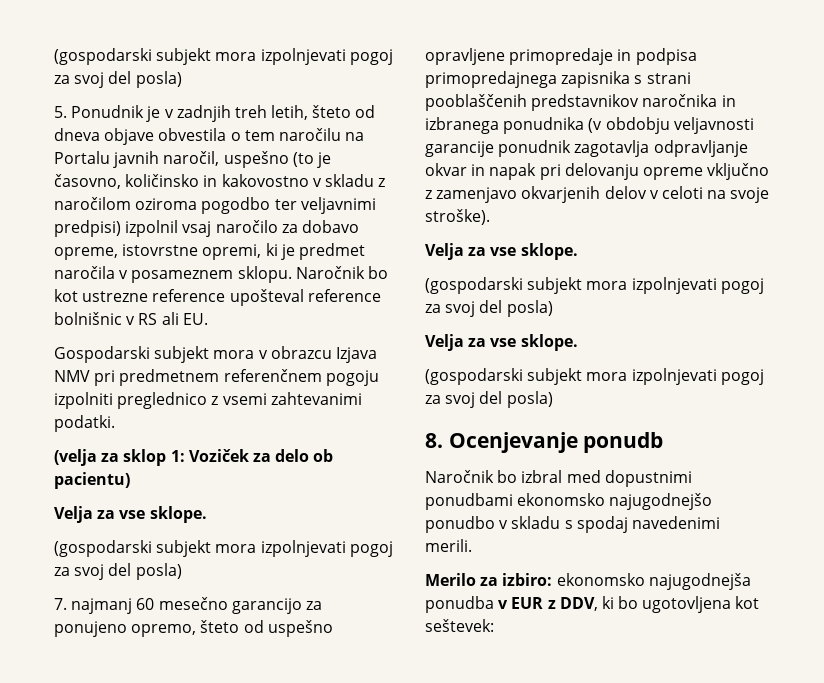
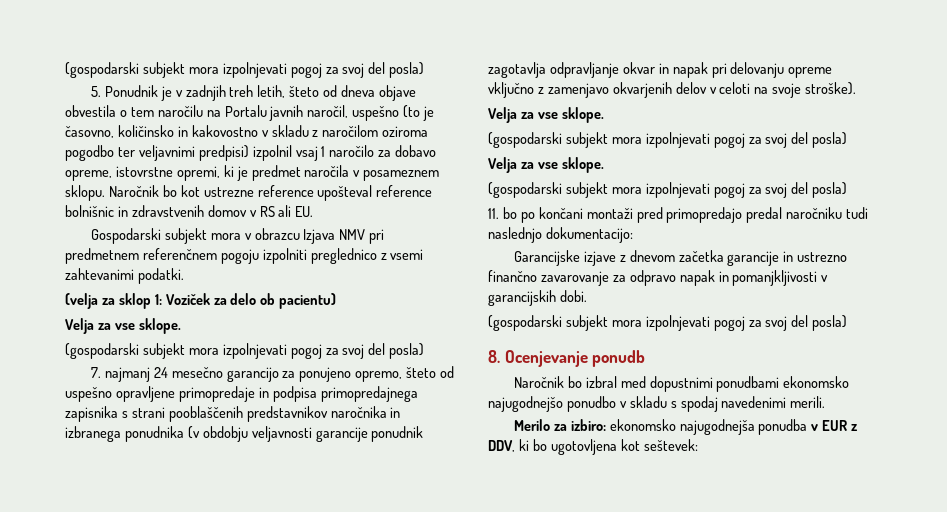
(212, 229) none -> [321,146,326,157] 1
(122, 318) none -> [117,205,247,217] in zdravstvenih domov
[136,598,155,610] 60 -> [153,367,168,378] 24
(553, 399) none -> [488,207,869,223] [488,227,633,243] [513,250,848,266] [488,270,829,286] [488,290,587,306] [488,315,848,331] // 11. bo po končani montaži pred primopredajo predal naročniku tudi naslednjo dokumentacijo: // Garancijske izjave z dnevom začetka garancije in ustrezno finančno zavarovanje za odpravo napak in pomanjkljivosti v garancijskih dobi. // (gospodarski subjekt mora izpolnjevati pogoj za svoj del posla)

